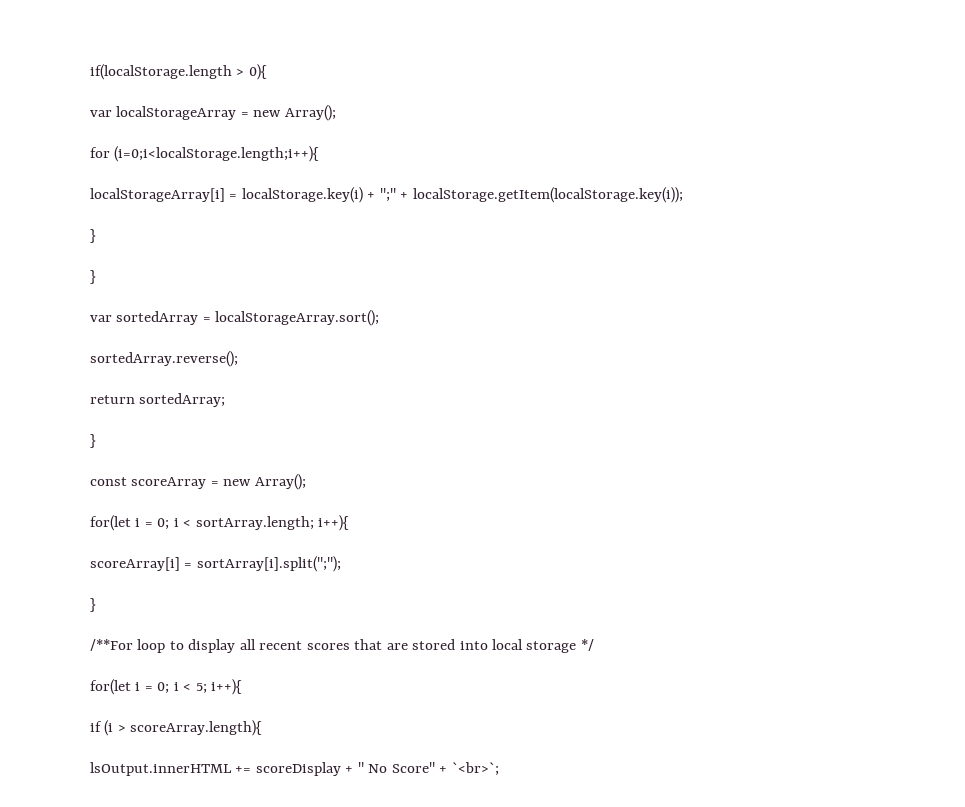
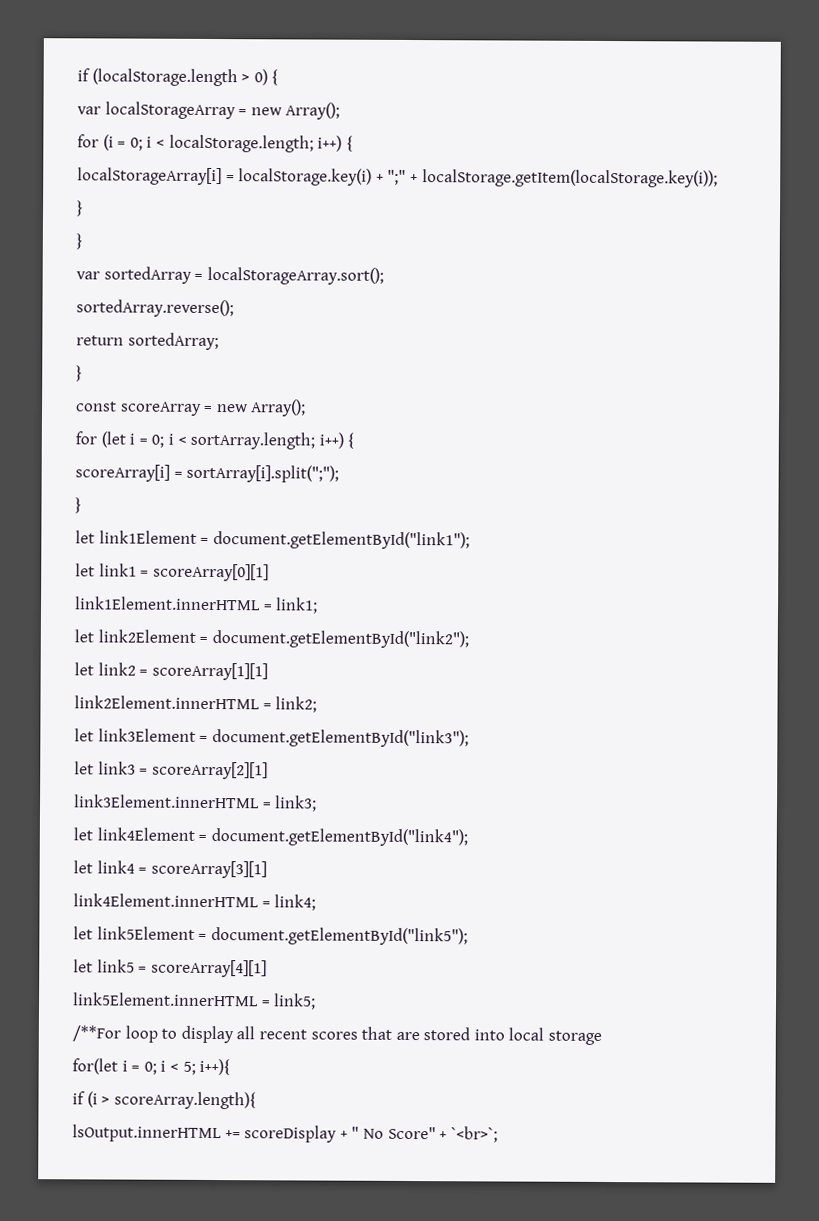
[90,64,267,80] if(localStorage.length > 0){ -> [77,68,279,87] if (localStorage.length > 0) {
[114,146,320,162] (i=0;i<localStorage.length;i++){ -> [102,134,353,153] (i = 0; i < localStorage.length; i++) {
[90,515,131,531] for(let -> [75,431,126,448] for (let
[318,515,350,531] i++){ -> [318,432,355,449] i++) {
(96, 605) none -> [75,530,470,550] [75,563,269,582] [75,596,319,614] [74,629,469,649] [74,662,268,681] [74,695,318,713] [74,728,469,748] [74,761,268,780] [73,794,318,812] [73,827,468,847] [73,860,267,879] [73,893,317,911] [73,926,468,946] [73,959,267,978] [72,992,317,1010] // let link1Element = document.getElementById("link1"); // let link1 = scoreArray[0][1] // link1Element.innerHTML = link1; // let link2Element = document.getElementById("link2"); // let link2 = scoreArray[1][1] // link2Element.innerHTML = link2; // let link3Element = document.getElementById("link3"); // let link3 = scoreArray[2][1] // link3Element.innerHTML = link3; // let link4Element = document.getElementById("link4"); // let link4 = scoreArray[3][1] // link4Element.innerHTML = link4; // let link5Element = document.getElementById("link5"); // let link5 = scoreArray[4][1] // link5Element.innerHTML = link5;
[580,639,594,651] */ -> (603, 1037) none

